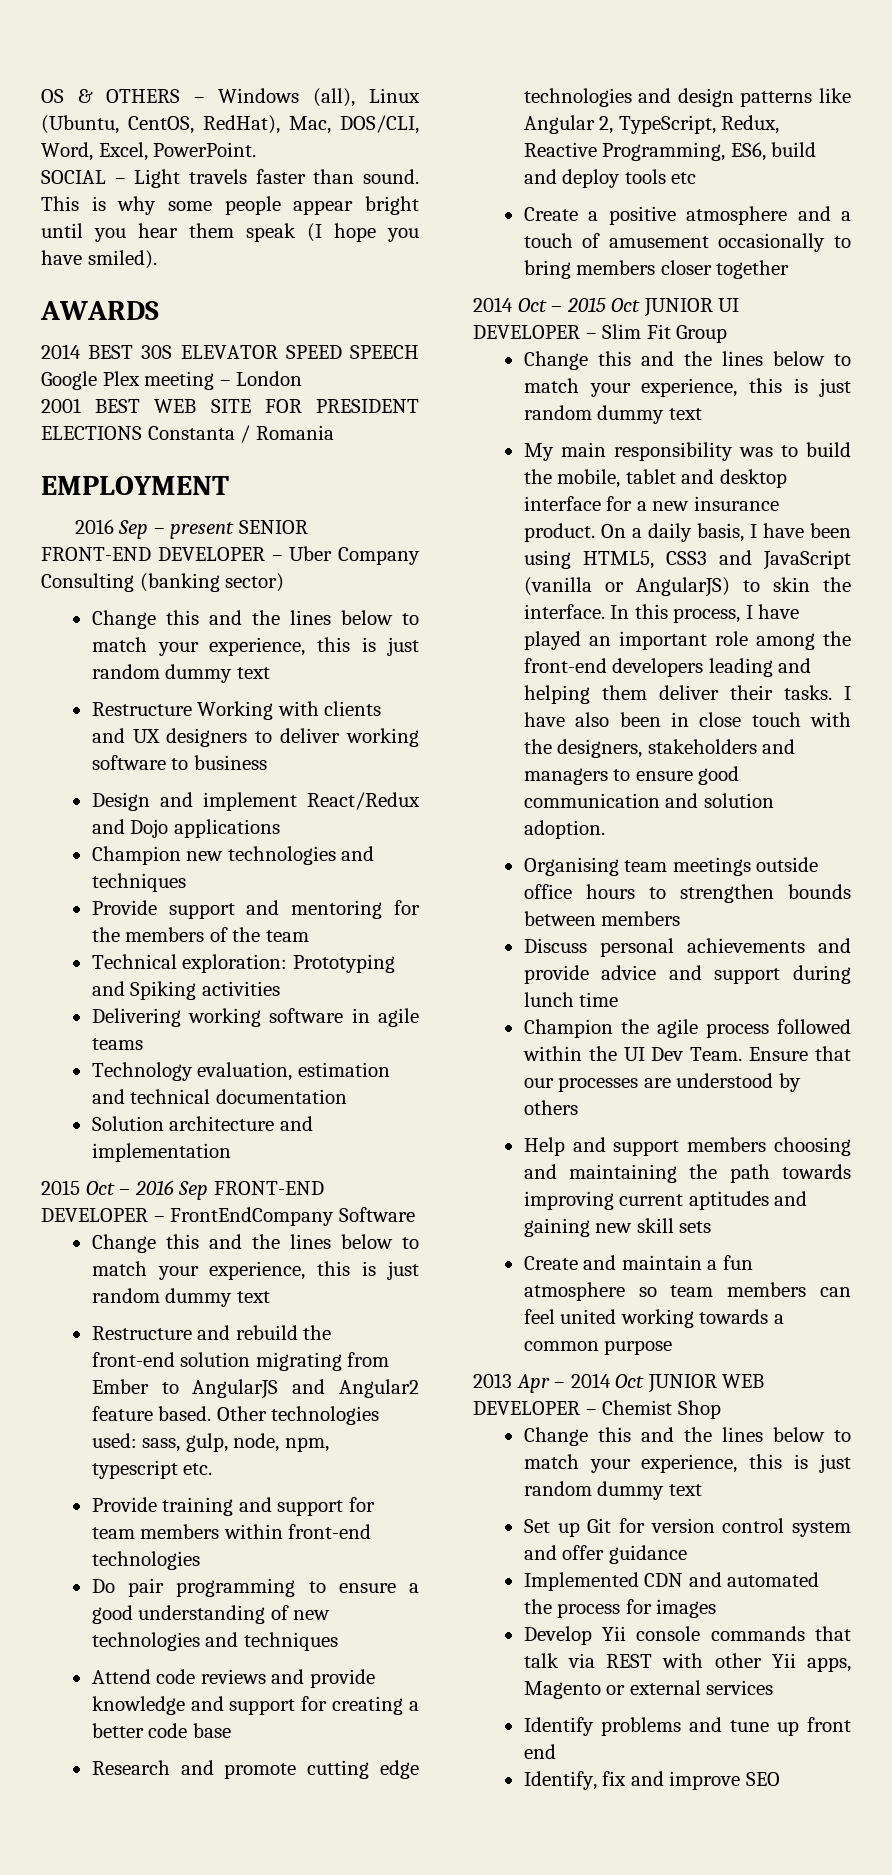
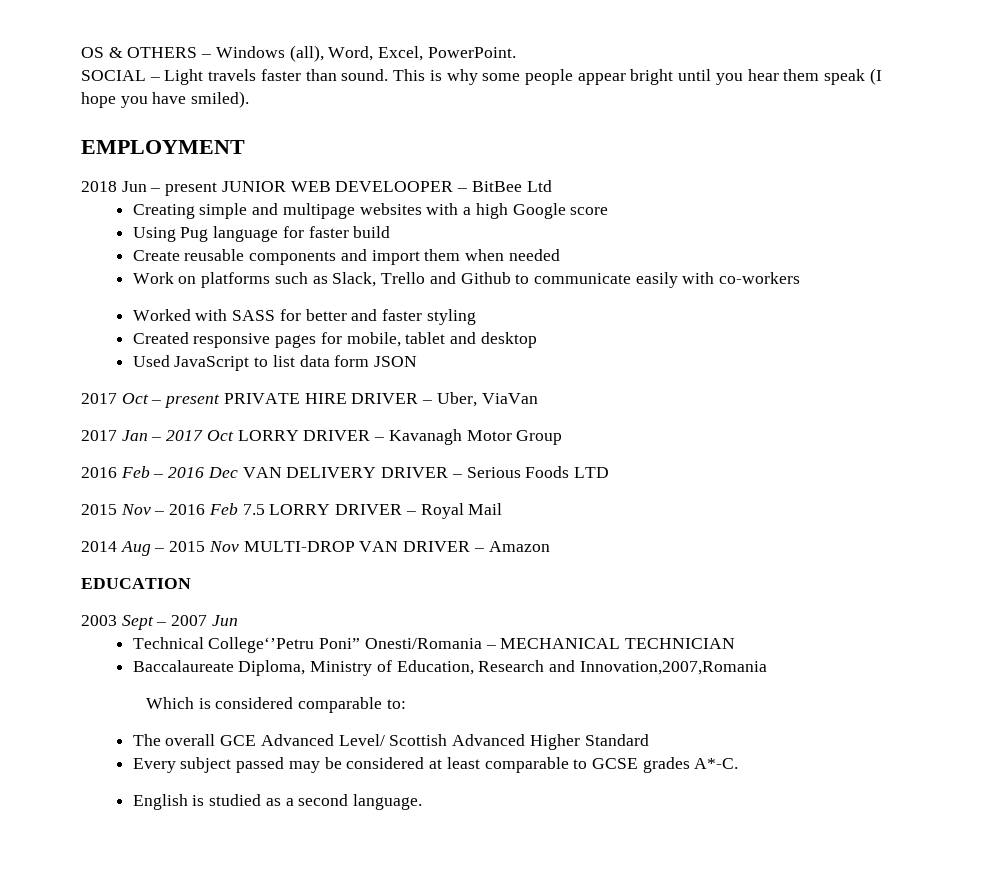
[369,88,420,103] [41,115,419,134] Linux (Ubuntu, CentOS, RedHat), Mac, DOS/CLI, -> (324, 53) none
[40,301,159,320] [41,344,420,359] [41,371,303,390] [41,398,420,413] [41,425,334,443] [41,476,229,495] [74,519,308,539] [41,546,420,565] [41,573,285,592] [91,610,420,629] [91,637,419,656] [91,664,270,683] [91,701,382,720] [91,728,419,747] [91,755,267,770] [91,792,420,811] [91,819,280,838] [91,846,375,865] [91,873,186,892] [91,900,421,919] [91,927,309,942] [91,954,395,973] [91,981,280,1000] [91,1008,420,1027] [91,1038,143,1050] [91,1062,390,1081] [91,1089,347,1104] [91,1116,313,1131] [91,1143,231,1162] [41,1180,324,1200] [41,1207,415,1226] [91,1234,420,1253] [91,1261,419,1280] [91,1288,270,1307] [91,1325,332,1340] [91,1352,390,1371] [91,1379,420,1399] [91,1406,380,1425] [91,1433,329,1452] [91,1460,213,1479] [91,1497,375,1516] [91,1524,372,1539] [91,1551,200,1570] [91,1578,420,1597] [91,1605,331,1624] [91,1632,338,1651] [91,1669,375,1688] [91,1696,419,1715] [91,1723,231,1738] [91,1760,420,1779] [523,88,851,107] [523,115,780,134] [523,142,817,161] [523,169,697,188] [523,206,851,225] [523,233,851,252] [523,260,790,279] [473,297,740,317] [473,324,728,343] [523,351,852,370] [523,378,851,397] [523,405,702,424] [523,442,851,461] [523,469,787,488] [523,496,779,511] [523,523,852,542] [523,550,851,570] [523,577,851,597] [523,604,800,623] [523,631,851,650] [523,658,812,677] [523,685,851,704] [523,712,851,727] [523,739,796,758] [523,766,740,785] [523,793,774,808] [523,820,605,839] [523,857,819,876] [523,884,851,903] [523,911,681,926] [523,938,851,957] [523,965,851,984] [523,992,619,1007] [523,1019,851,1038] [522,1046,851,1061] [523,1073,801,1092] [523,1100,578,1115] [523,1137,851,1156] [523,1164,851,1183] [523,1191,808,1210] [523,1218,712,1237] [523,1255,753,1270] [523,1282,851,1301] [523,1309,784,1328] [523,1340,673,1355] [473,1373,765,1393] [473,1400,721,1419] [523,1427,852,1446] [523,1454,851,1473] [523,1481,702,1500] [523,1518,851,1537] [523,1545,687,1564] [523,1572,820,1591] [523,1599,717,1618] [523,1626,851,1645] [523,1653,851,1672] [523,1680,774,1699] [523,1717,851,1736] [523,1744,556,1759] [523,1771,780,1790] AWARDS // 2014 BEST 30S ELEVATOR SPEED SPEECH Google Plex meeting – London // 2001 BEST WEB SITE FOR PRESIDENT ELECTIONS Constanta / Romania // EMPLOYMENT // 2016 Sep – present SENIOR FRONT-END DEVELOPER – Uber Company Consulting (banking sector) // Change this and the lines below to match your experience, this is just random dummy text // Restructure Working with clients and UX designers to deliver working software to business // Design and implement React/Redux and Dojo applications // Champion new technologies and techniques // Provide support and mentoring for the members of the team // Technical exploration: Prototyping and Spiking activities // Delivering working software in agile teams // Technology evaluation, estimation and technical documentation // Solution architecture and implementation // 2015 Oct – 2016 Sep FRONT-END DEVELOPER – FrontEndCompany Software // Change this and the lines below to match your experience, this is just random dummy text // Restructure and rebuild the front-end solution migrating from Ember to AngularJS and Angular2 feature based. Other technologies used: sass, gulp, node, npm, typescript etc. // Provide training and support for team members within front-end technologies // Do pair programming to ensure a good understanding of new technologies and techniques // Attend code reviews and provide knowledge and support for creating a better code base // Research and promote cutting edge technologies and design patterns like Angular 2, TypeScript, Redux, Reactive Programming, ES6, build and deploy tools etc // Create a positive atmosphere and a touch of amusement occasionally to bring members closer together // 2014 Oct – 2015 Oct JUNIOR UI DEVELOPER – Slim Fit Group // Change this and the lines below to match your experience, this is just random dummy text // My main responsibility was to build the mobile, tablet and desktop interface for a new insurance product. On a daily basis, I have been using HTML5, CSS3 and JavaScript (vanilla or AngularJS) to skin the interface. In this process, I have played an important role among the front-end developers leading and helping them deliver their tasks. I have also been in close touch with the designers, stakeholders and managers to ensure good communication and solution adoption. // Organising team meetings outside office hours to strengthen bounds between members // Discuss personal achievements and provide advice and support during lunch time // Champion the agile process followed within the UI Dev Team. Ensure that our processes are understood by others // Help and support members choosing and maintaining the path towards improving current aptitudes and gaining new skill sets // Create and maintain a fun atmosphere so team members can feel united working towards a common purpose // 2013 Apr – 2014 Oct JUNIOR WEB DEVELOPER – Chemist Shop // Change this and the lines below to match your experience, this is just random dummy text // Set up Git for version control system and offer guidance // Implemented CDN and automated the process for images // Develop Yii console commands that talk via REST with other Yii apps, Magento or external services // Identify problems and tune up front end // Identify, fix and improve SEO -> [81,140,245,154] [81,180,552,196] [132,203,609,219] [132,226,391,242] [132,249,560,265] [132,272,801,288] [132,309,476,325] [132,332,537,348] [132,355,418,371] [81,392,538,408] [81,429,563,445] [81,466,609,478] [81,503,503,519] [81,541,550,556] [81,578,191,589] [81,615,238,630] [132,637,736,653] [132,660,767,676] [145,697,406,713] [132,734,649,750] [132,757,739,773] [132,794,423,810] EMPLOYMENT // 2018 Jun – present JUNIOR WEB DEVELOOPER – BitBee Ltd // Creating simple and multipage websites with a high Google score // Using Pug language for faster build // Create reusable components and import them when needed // Work on platforms such as Slack, Trello and Github to communicate easily with co-workers // Worked with SASS for better and faster styling // Created responsive pages for mobile, tablet and desktop // Used JavaScript to list data form JSON // 2017 Oct – present PRIVATE HIRE DRIVER – Uber, ViaVan // 2017 Jan – 2017 Oct LORRY DRIVER – Kavanagh Motor Group // 2016 Feb – 2016 Dec VAN DELIVERY DRIVER – Serious Foods LTD // 2015 Nov – 2016 Feb 7.5 LORRY DRIVER – Royal Mail // 2014 Aug – 2015 Nov MULTI-DROP VAN DRIVER – Amazon // EDUCATION // 2003 Sept – 2007 Jun // Technical College‘’Petru Poni” Onesti/Romania – MECHANICAL TECHNICIAN // Baccalaureate Diploma, Ministry of Education, Research and Innovation,2007,Romania // Which is considered comparable to: // The overall GCE Advanced Level/ Scottish Advanced Higher Standard // Every subject passed may be considered at least comparable to GCSE grades A*-C. // English is studied as a second language.

